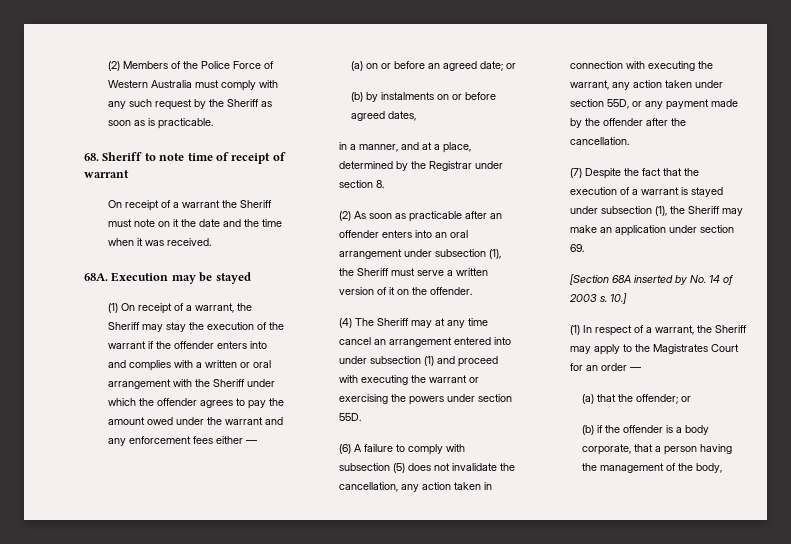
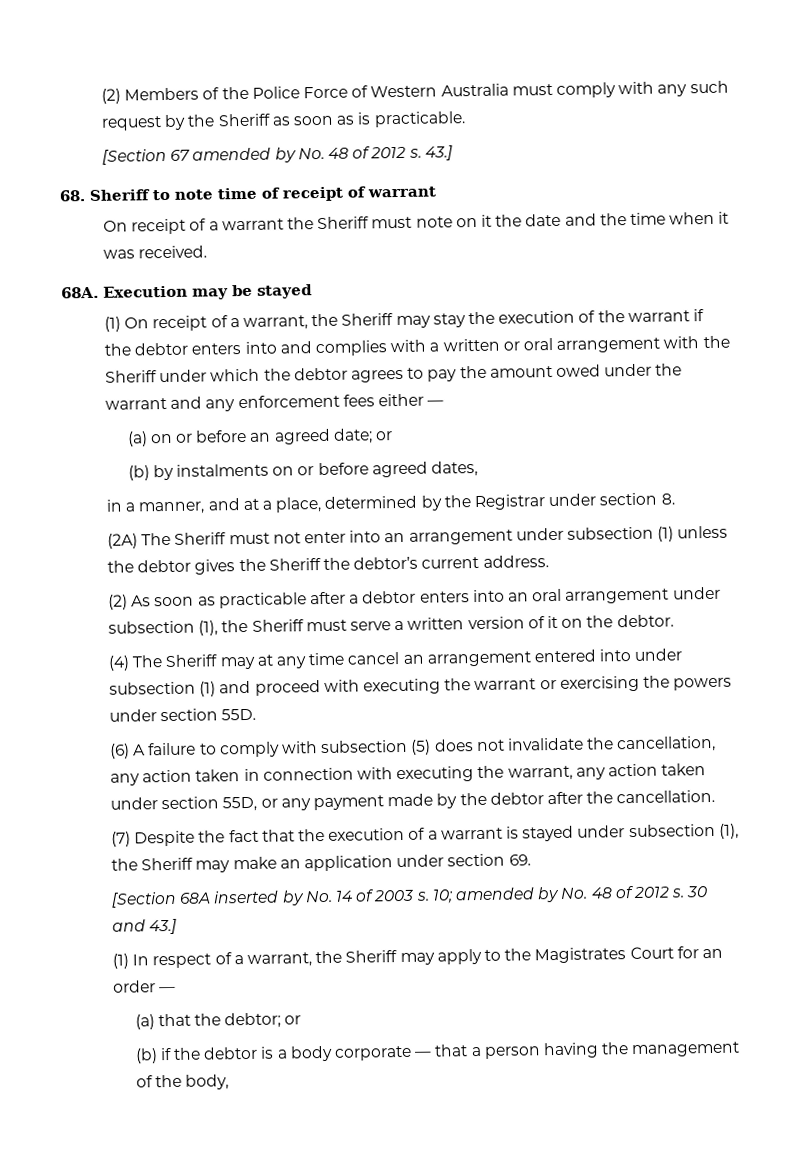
(214, 123) none -> [102,145,453,165] // [Section 67 amended by No. 48 of 2012 s. 43.]
[174,341,215,349] offender -> [134,342,189,356] debtor
[157,398,198,406] offender -> [293,367,348,381] debtor
(385, 184) none -> [107,525,729,549] [107,555,549,575] // (2A) The Sheriff must not enter into an arrangement under subsection (1) unless the debtor gives the Sheriff the debtor’s current address.
[490,213,503,219] [339,230,380,238] an offender -> [349,590,417,604] a debtor
[430,287,473,295] offender. -> [616,614,674,628] debtor.
[603,118,644,126] offender -> [489,792,544,805] debtor
[610,293,628,304] 10.] -> [431,886,709,904] [112,918,178,935] 10; amended by No. 48 of 2012 s. 30 and 43.]
[636,394,679,404] offender; -> [224,1012,282,1029] debtor;
[623,425,664,433] offender -> [203,1046,259,1060] debtor
[582,444,632,455] corporate, -> [333,1045,433,1061] corporate —

